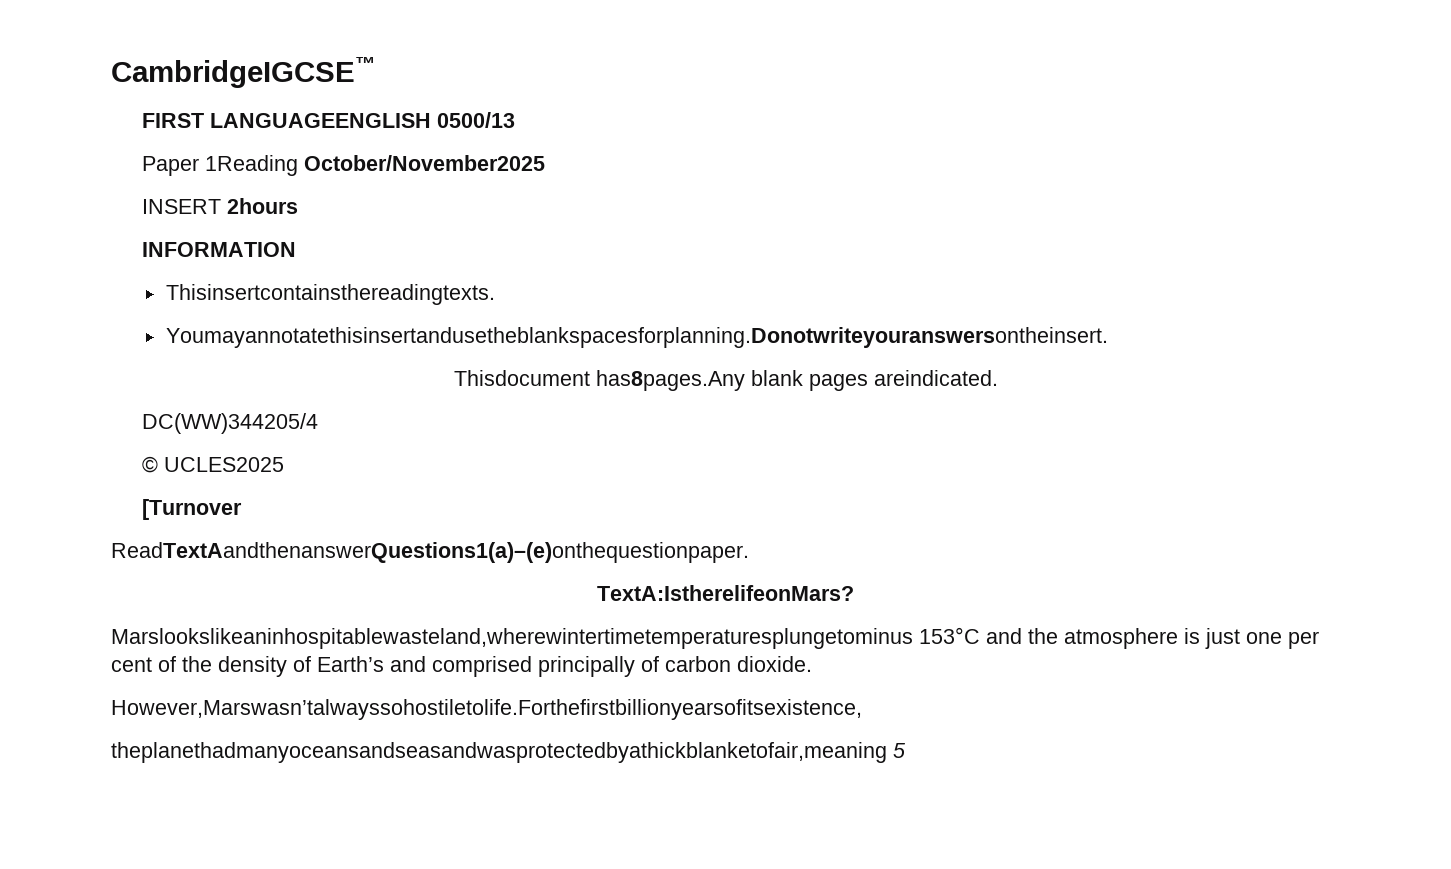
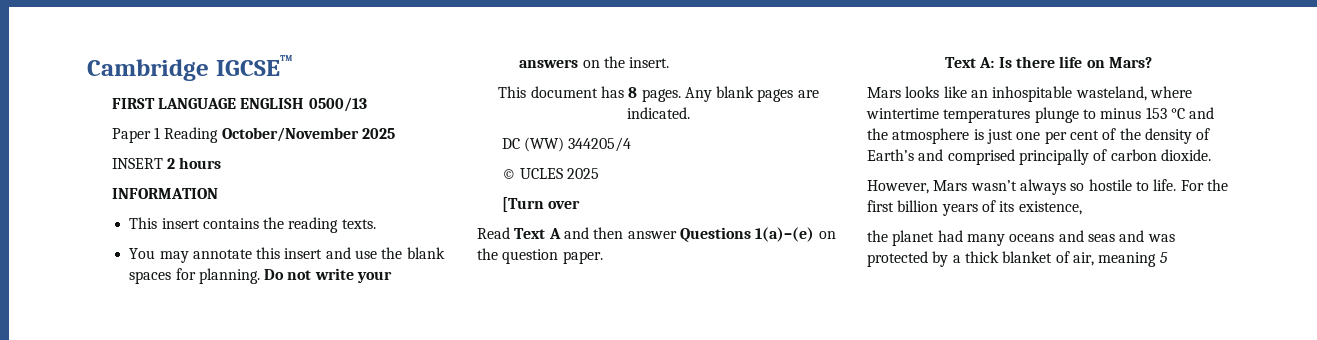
[111,57,376,88] CambridgeIGCSE™ -> [87,55,293,81] Cambridge IGCSE™
[210,113,432,128] LANGUAGEENGLISH -> [157,98,305,109] LANGUAGE ENGLISH
[205,155,546,176] 1Reading October/November2025 -> [153,127,395,143] 1 Reading October/November 2025
[227,198,299,214] 2hours -> [166,157,222,169] 2 hours
[165,284,495,305] [165,327,1108,348] [453,370,998,391] [142,413,319,434] [142,456,285,473] [142,499,243,520] [111,542,749,563] [597,585,854,601] [111,627,980,649] Thisinsertcontainsthereadingtexts. // Youmayannotatethisinsertandusetheblankspacesforplanning.Donotwriteyouranswersontheinsert. // Thisdocument has8pages.Any blank pages areindicated. // DC(WW)344205/4 // © UCLES2025 // [Turnover // ReadTextAandthenanswerQuestions1(a)–(e)onthequestionpaper. // TextA:IstherelifeonMars? // Marslookslikeaninhospitablewasteland,wherewintertimetemperaturesplungetominus 153°C -> [129,217,376,233] [129,247,445,263] [129,268,393,284] [519,56,670,68] [498,86,819,102] [627,107,690,119] [501,137,632,152] [501,168,600,179] [501,197,580,212] [477,227,836,242] [477,248,603,264] [945,56,1152,68] [867,86,1192,102] [866,107,1185,123] This insert contains the reading texts. // You may annotate this insert and use the blank spaces for planning. Do not write your answers on the insert. // This document has 8 pages. Any blank pages are indicated. // DC (WW) 344205/4 // © UCLES 2025 // [Turn over // Read Text A and then answer Questions 1(a)–(e) on the question paper. // Text A: Is there life on Mars? // Mars looks like an inhospitable wasteland, where wintertime temperatures plunge to minus 153 °C
[111,699,862,720] [111,742,887,763] However,Marswasn’talwayssohostiletolife.Forthefirstbillionyearsofitsexistence, // theplanethadmanyoceansandseasandwasprotectedbyathickblanketofair,meaning -> [867,179,1228,195] [867,200,1082,216] [867,230,1175,246] [867,251,1157,267] However, Mars wasn’t always so hostile to life. For the first billion years of its existence, // the planet had many oceans and seas and was protected by a thick blanket of air, meaning

